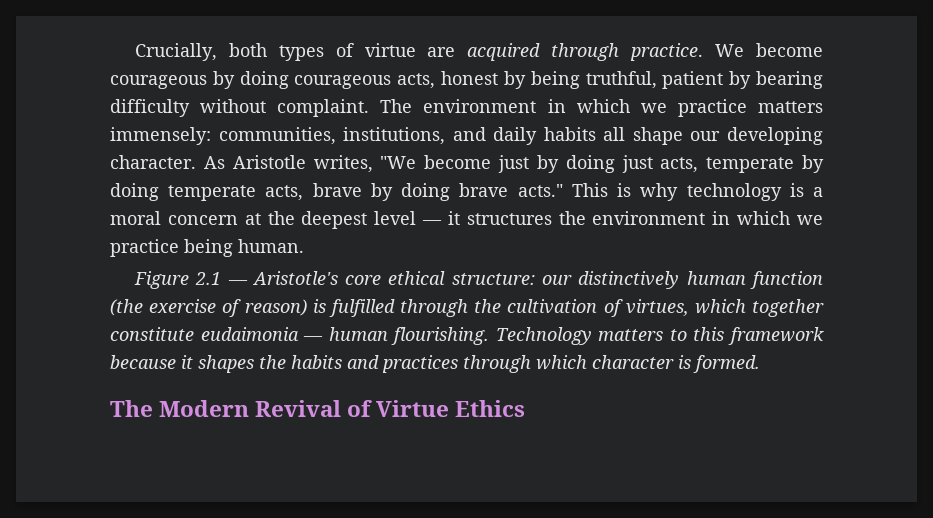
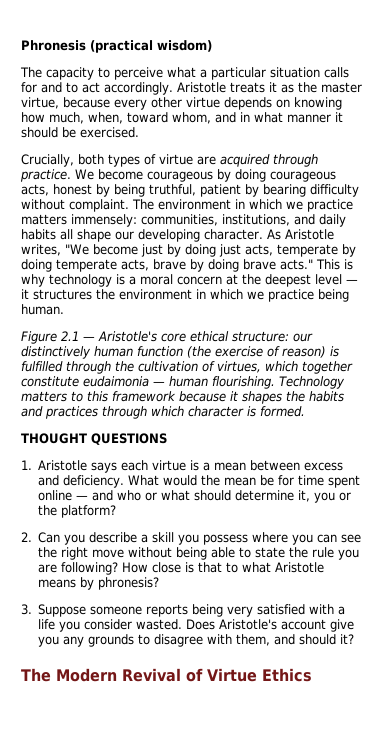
(134, 52) none -> [21,40,212,53] [20,67,349,80] [21,82,362,95] [21,97,342,110] [21,112,343,124] [21,127,139,138] Phronesis (practical wisdom) // The capacity to perceive what a particular situation calls for and to act accordingly. Aristotle treats it as the master virtue, because every other virtue depends on knowing how much, when, toward whom, and in what manner it should be exercised. //
(760, 364) none -> [21,433,167,445] [21,460,344,473] [38,475,361,488] [38,490,352,503] [38,505,117,518] [21,532,362,545] [38,547,360,560] [38,562,325,575] [38,577,160,590] [21,604,346,617] [38,619,355,632] [38,634,355,647] // THOUGHT QUESTIONS // 1. Aristotle says each virtue is a mean between excess and deficiency. What would the mean be for time spent online — and who or what should determine it, you or the platform? // 2. Can you describe a skill you possess where you can see the right move without being able to state the rule you are following? How close is that to what Aristotle means by phronesis? // 3. Suppose someone reports being very satisfied with a life you consider wasted. Does Aristotle's account give you any grounds to disagree with them, and should it?

